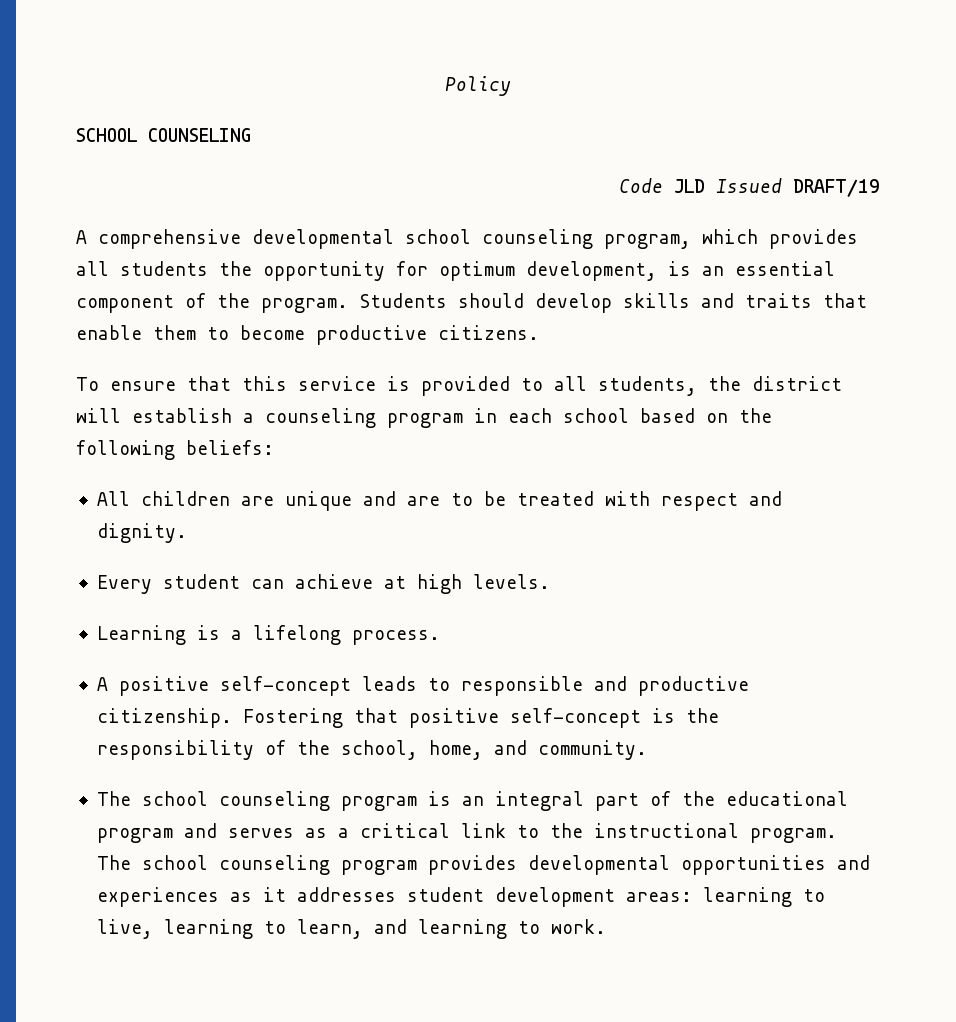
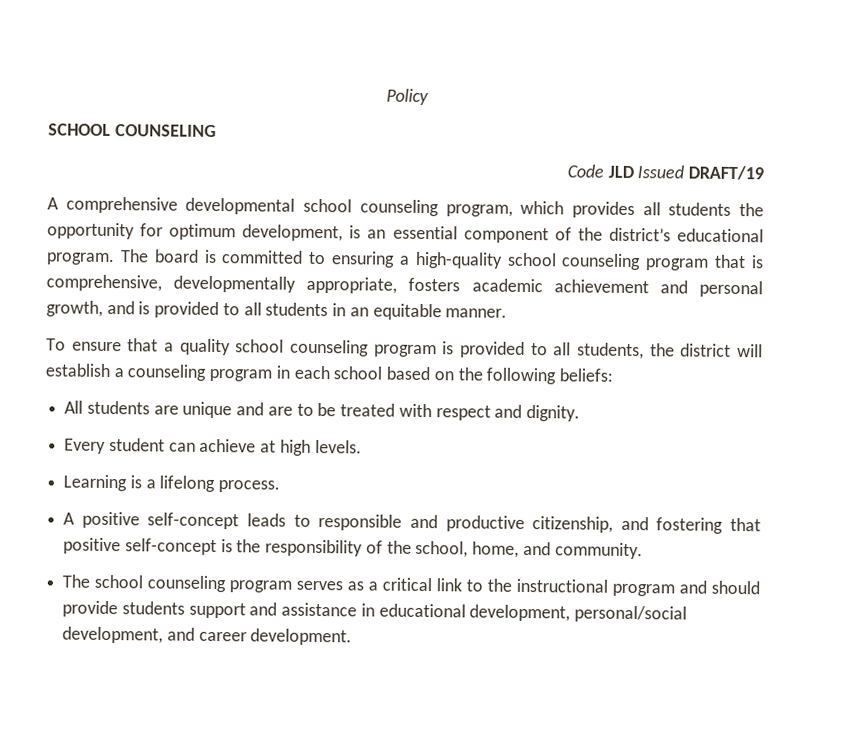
[261,293,867,313] [76,325,539,345] [76,376,376,391] program. Students should develop skills and traits that enable them to become productive citizens. // To ensure that this service -> [608,227,764,243] [46,249,764,271] [46,274,763,298] [46,300,508,321] [46,338,437,358] district’s educational program. The board is committed to ensuring a high-quality school counseling program that is comprehensive, developmentally appropriate, fosters academic achievement and personal growth, and is provided to all students in an equitable manner. // To ensure that a quality school counseling program
[140,491,230,506] children -> [86,400,150,415] students
[96,708,343,728] citizenship. Fostering -> [532,516,724,534] citizenship, and fostering
[427,791,848,811] [96,823,217,843] is an integral part of the educational program and -> (293, 586) none
[749,828,837,843] [96,855,870,875] [96,887,825,907] [96,919,606,939] program. The school counseling program provides developmental opportunities and experiences as it addresses student development areas: learning to live, learning to learn, and learning to work. -> [612,580,760,597] [62,600,688,623] [62,626,353,646] program and should provide students support and assistance in educational development, personal/social development, and career development.

